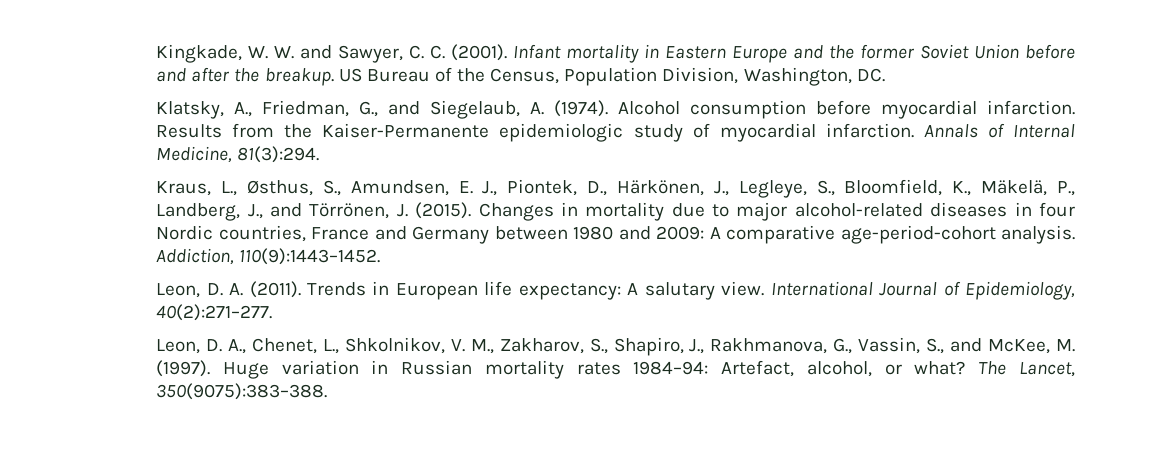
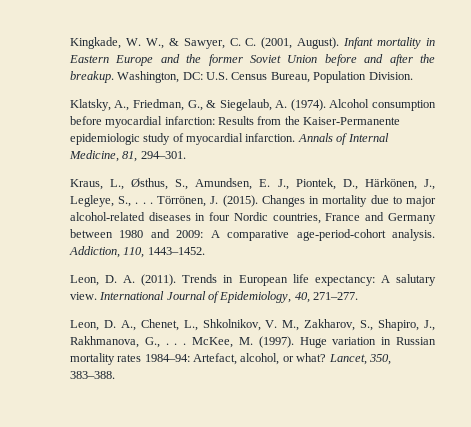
[274,45,333,59] W. and -> [145,38,179,49] W., &
[451,44,508,61] (2001). -> [261,37,340,49] (2001, August).
[338,67,885,86] US Bureau of the Census, Population Division, Washington, DC. -> [117,71,413,83] Washington, DC: U.S. Census Bureau, Population Division.
[388,101,421,115] and -> [206,100,217,108] &
[987,100,1075,115] infarction. -> [164,116,215,125] infarction:
[237,146,320,163] 81(3):294. -> [122,151,186,162] 81, 294–301.
[844,179,1075,196] [156,203,302,221] Bloomfield, K., Mäkelä, P., Landberg, J., and -> [135,202,153,204] . . .
[239,248,381,265] 110(9):1443–1452. -> [123,247,205,258] 110, 1443–1452.
[156,304,273,321] 40(2):271–277. -> [294,292,359,303] 40, 271–277.
[858,337,983,354] Vassin, S., and -> [165,343,187,345] . . .
[978,361,1076,377] [156,383,328,400] The Lancet, 350(9075):383–388. -> [328,354,391,365] [69,371,115,379] Lancet, 350, 383–388.

